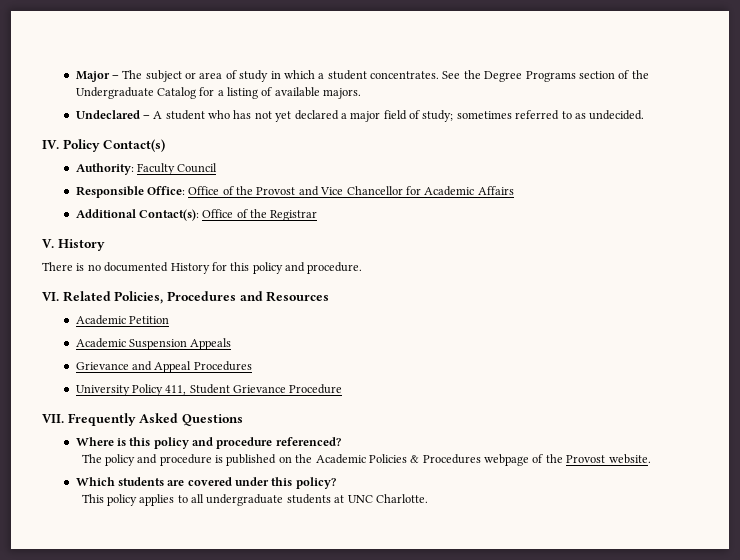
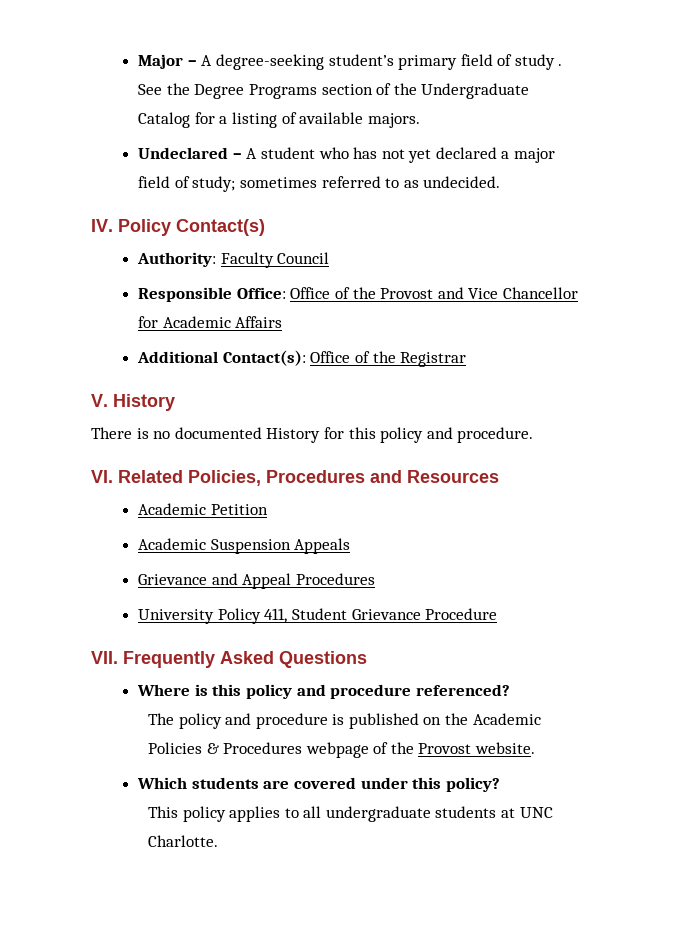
[122,70,440,82] The subject or area of study in which a student concentrates. -> [201,54,563,70] A degree-seeking student’s primary field of study .

